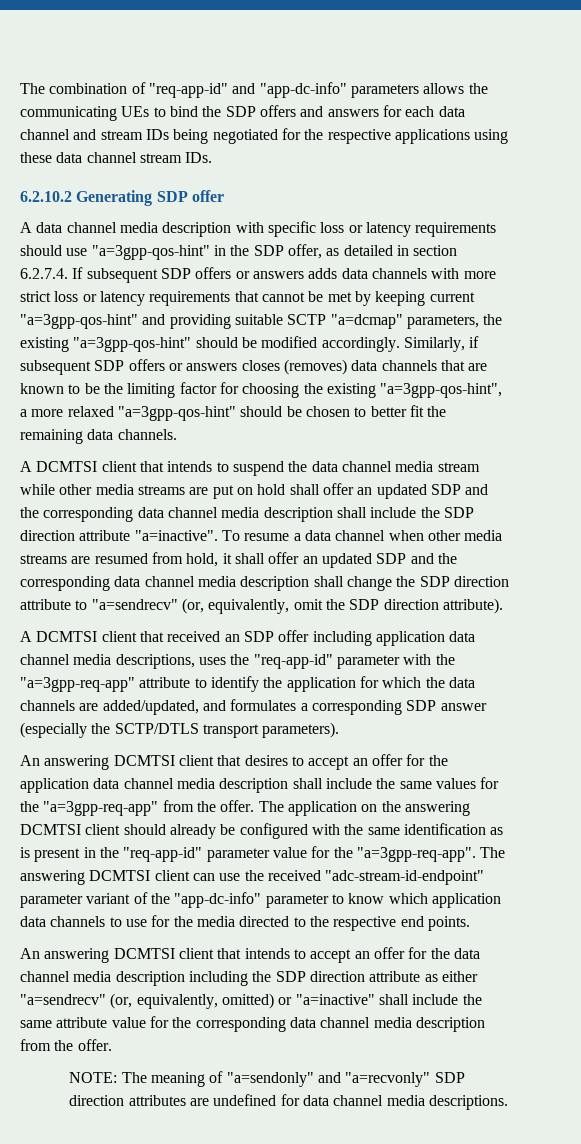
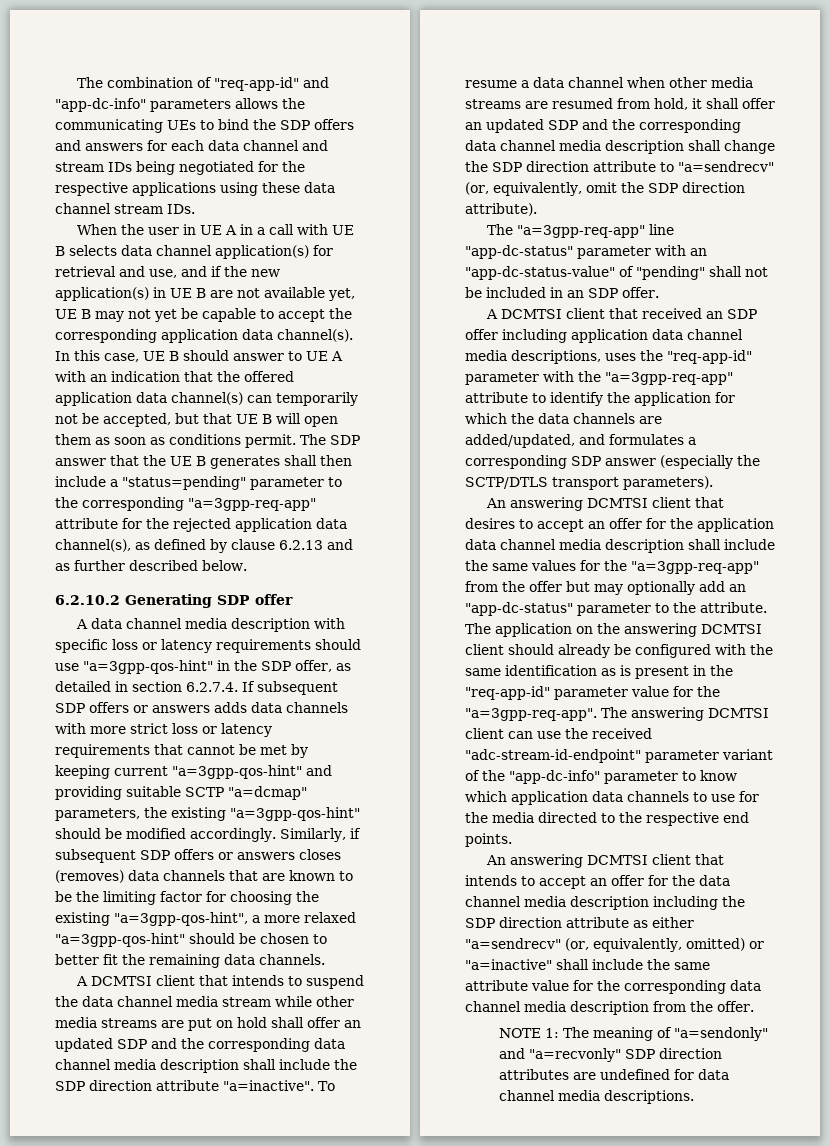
(213, 157) none -> [77,224,355,235] [55,245,333,259] [55,266,280,278] [55,287,355,301] [55,308,352,322] [55,329,353,343] [55,350,343,362] [55,371,294,382] [55,392,358,406] [55,413,338,427] [55,434,360,448] [55,455,352,469] [55,476,342,490] [55,497,316,511] [55,518,347,532] [55,539,353,553] [55,560,247,571] // When the user in UE A in a call with UE B selects data channel application(s) for retrieval and use, and if the new application(s) in UE B are not available yet, UE B may not yet be capable to accept the corresponding application data channel(s). In this case, UE B should answer to UE A with an indication that the offered application data channel(s) can temporarily not be accepted, but that UE B will open them as soon as conditions permit. The SDP answer that the UE B generates shall then include a "status=pending" parameter to the corresponding "a=3gpp-req-app" attribute for the rejected application data channel(s), as defined by clause 6.2.13 and as further described below.
(503, 606) none -> [487,224,675,238] [465,245,707,259] [465,266,768,280] [465,287,659,298] // The "a=3gpp-req-app" line "app-dc-status" parameter with an "app-dc-status-value" of "pending" shall not be included in an SDP offer.
[220,800,255,812] offer. -> [529,581,746,595] [465,602,767,616] offer but may optionally add an "app-dc-status" parameter to the attribute.
[69,1072,118,1083] NOTE: -> [498,1028,559,1038] NOTE 1:

